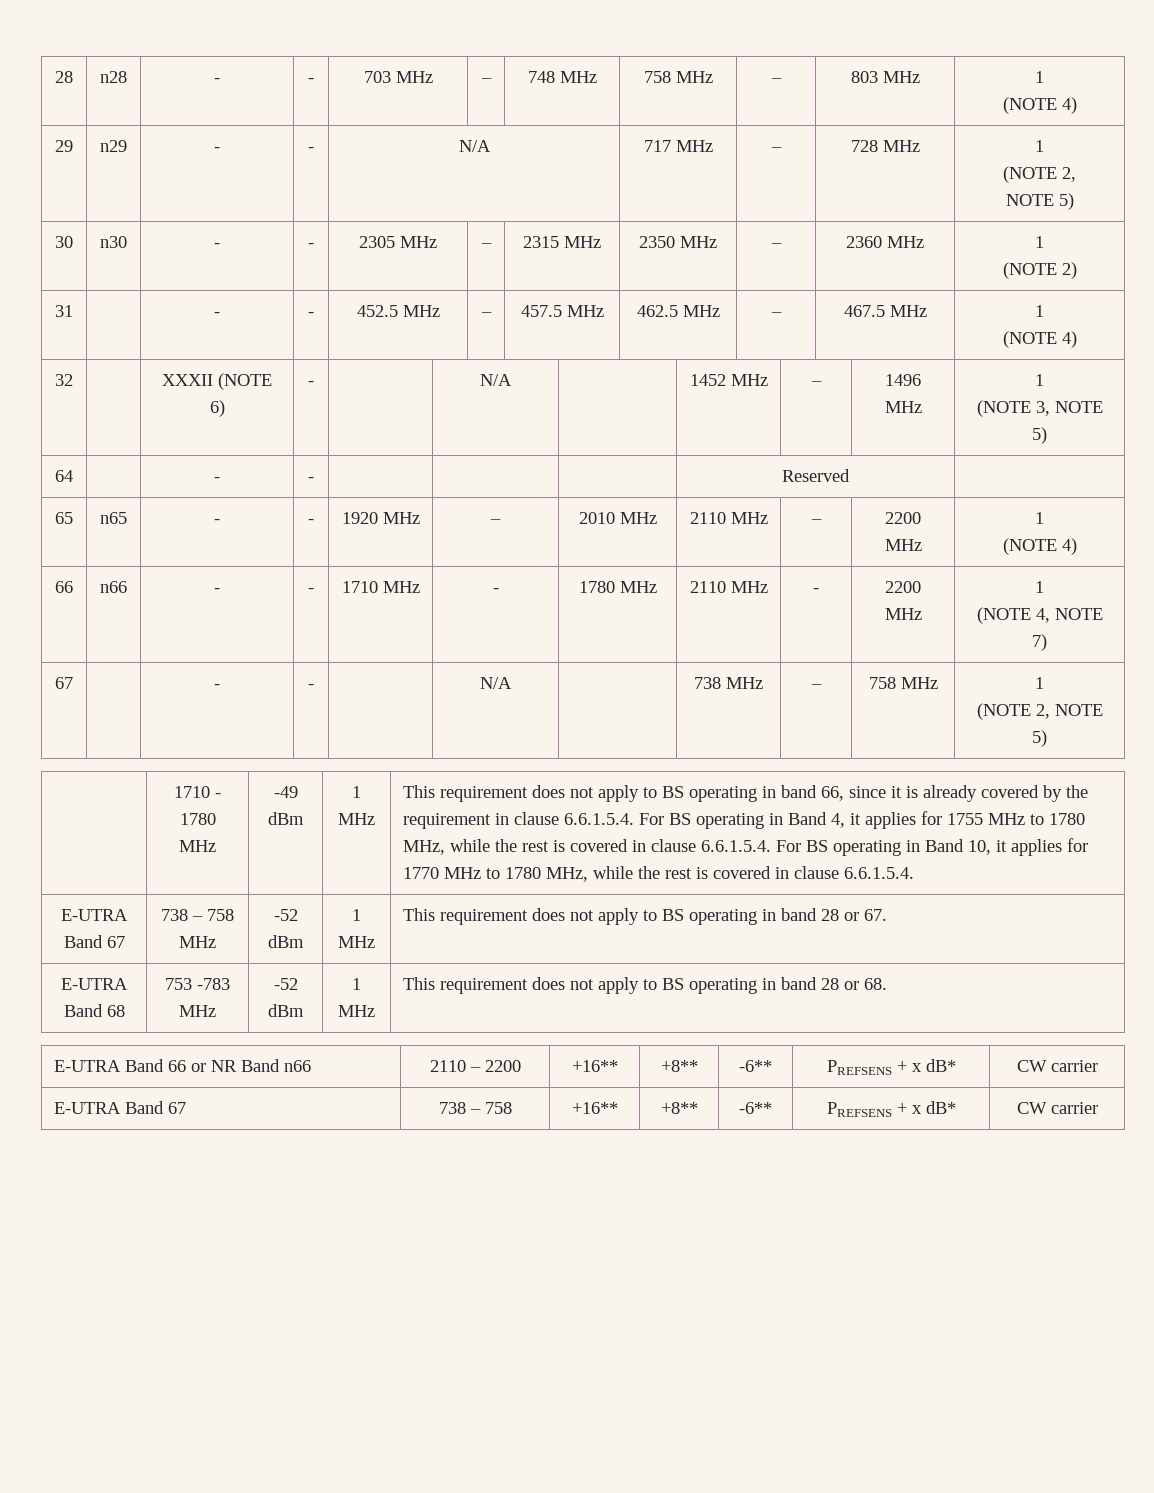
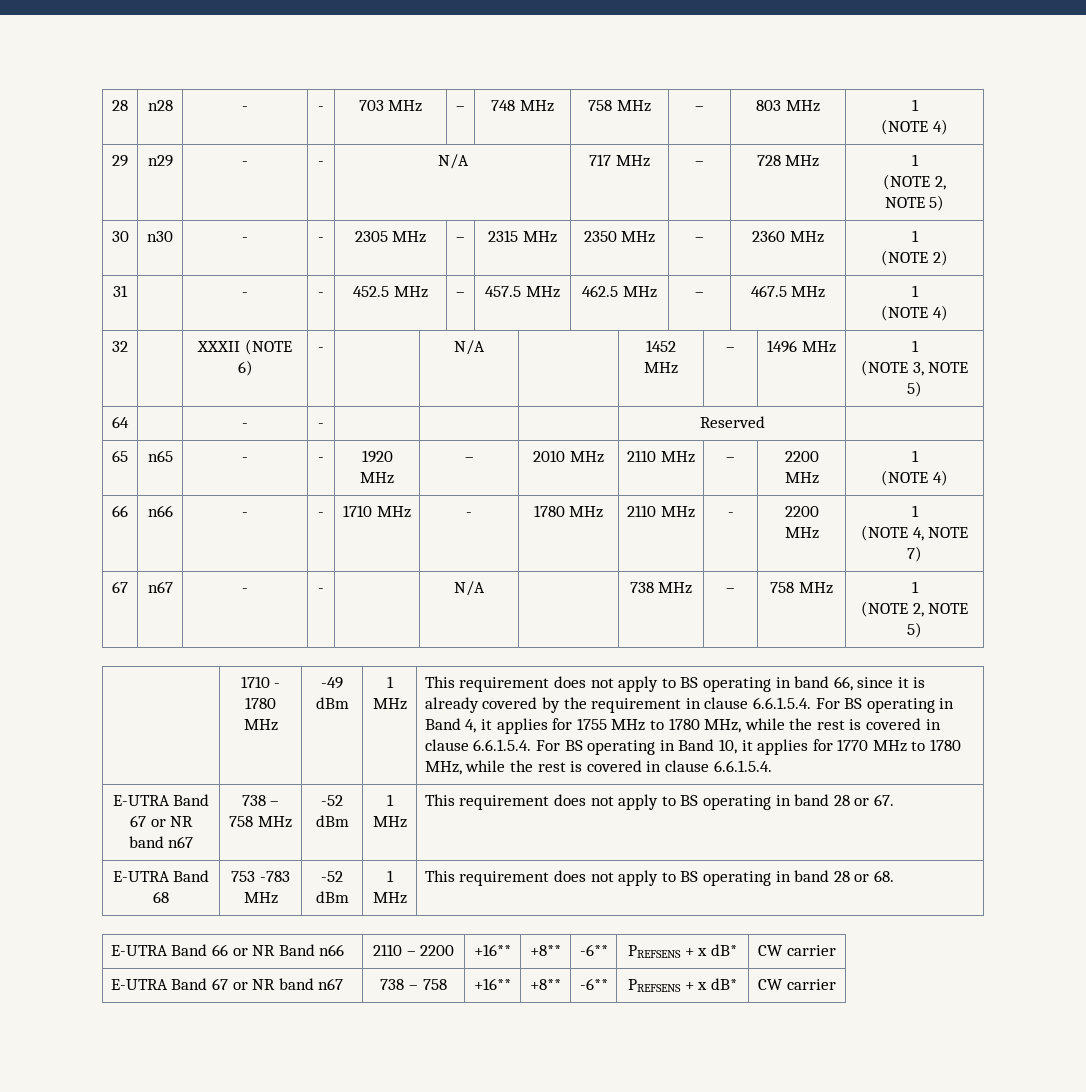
(73, 683) none -> [147,581,173,593] n67
(125, 942) none -> [150,816,194,827] [128,836,194,848] or NR band n67
(187, 1108) none -> [232,978,344,990] or NR band n67

